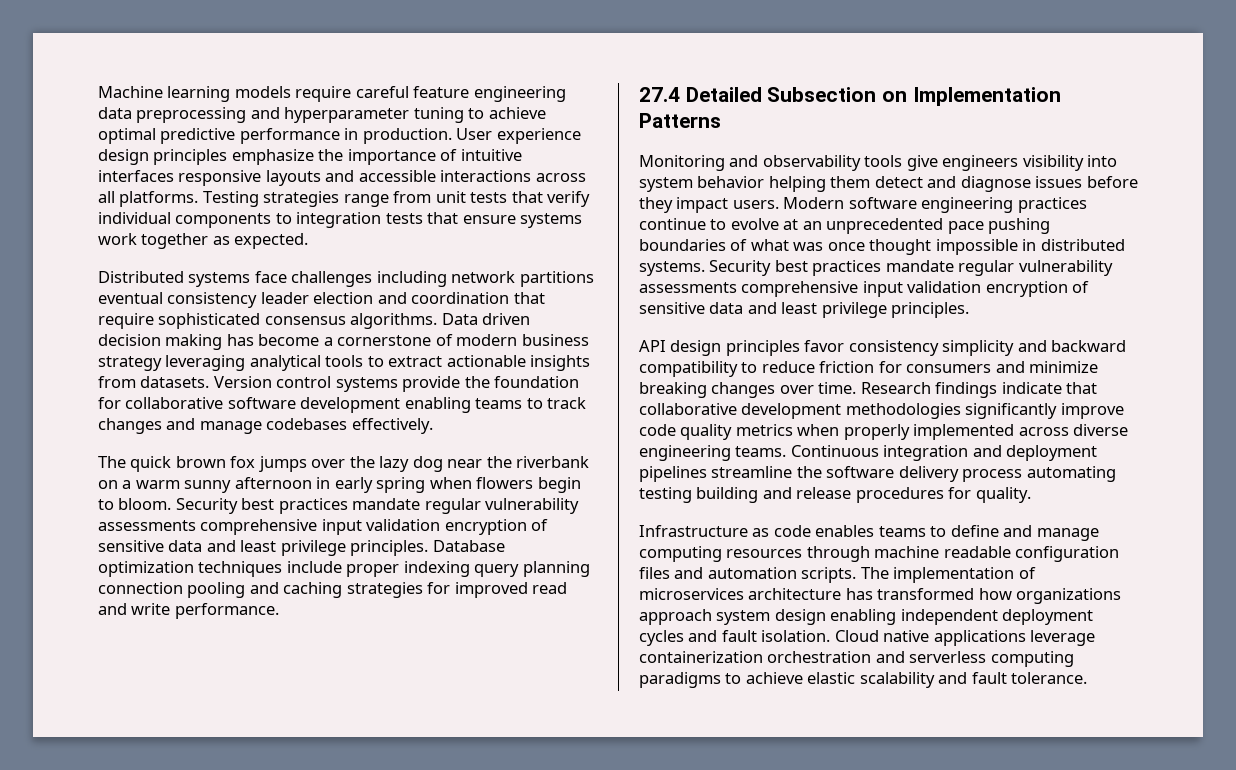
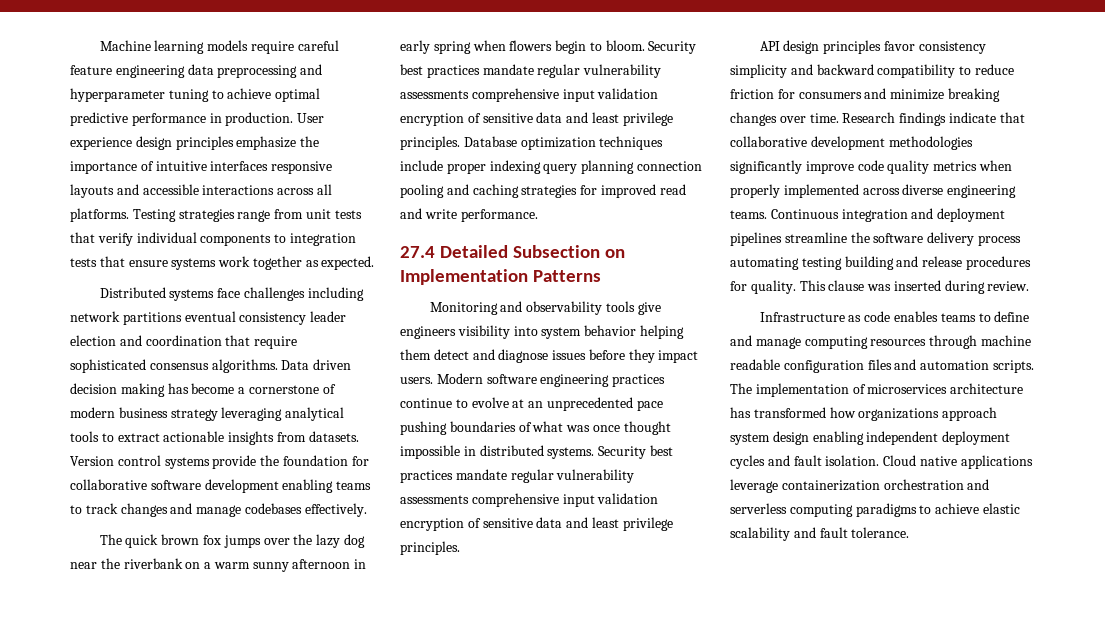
(1031, 495) none -> [799,280,1030,294] This clause was inserted during review.

